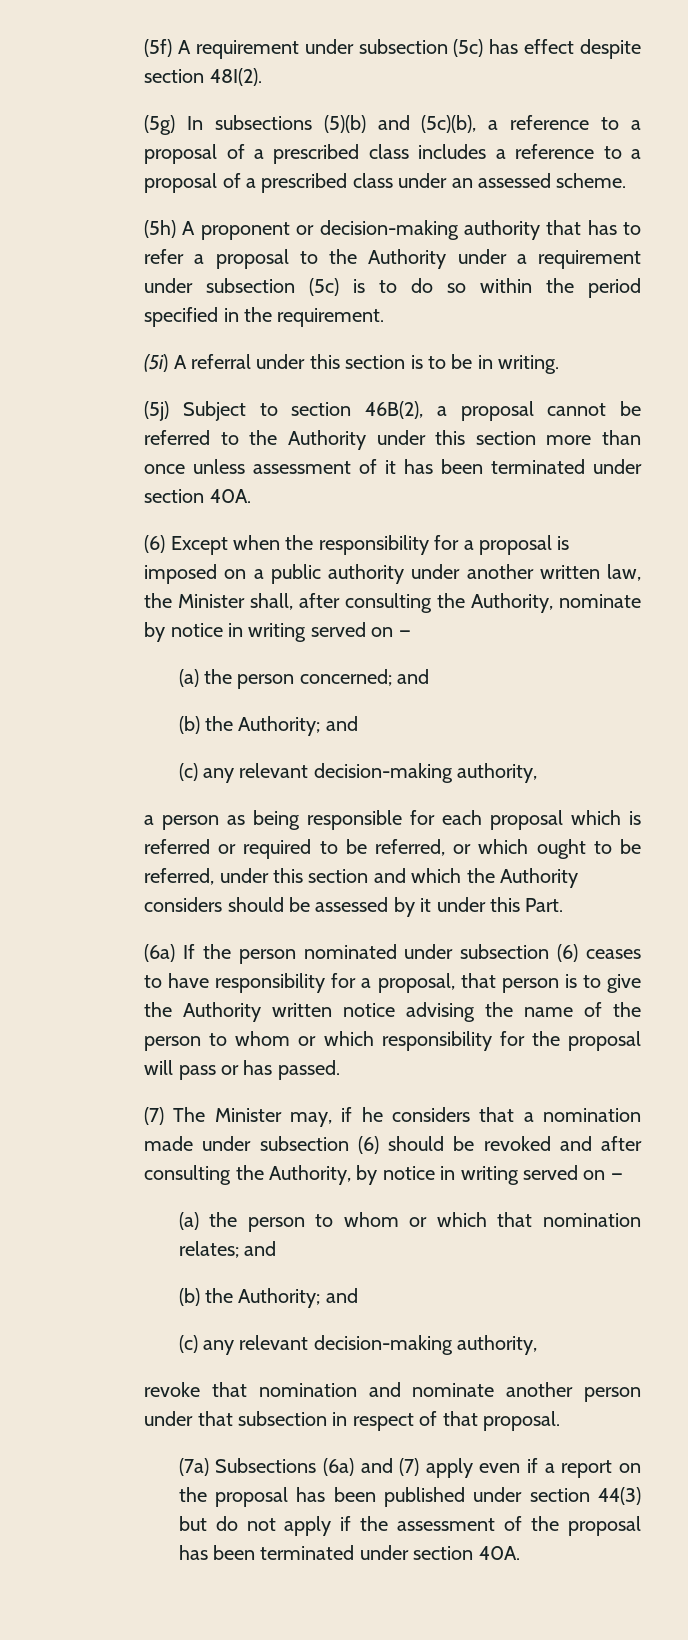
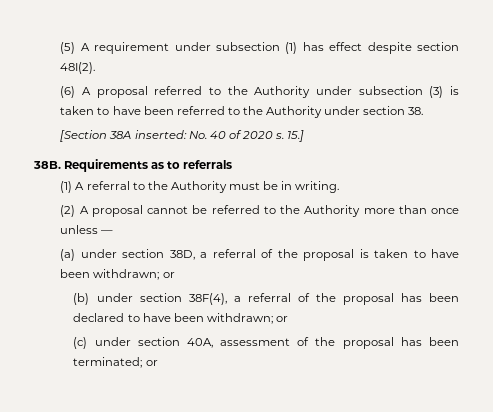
[144,39,173,57] (5f) -> [60,42,76,54] (5)
[453,39,484,57] (5c) -> [285,42,298,54] (1)
[144,115,641,135] [144,144,641,164] [144,173,627,193] [144,220,641,240] [144,249,642,269] [144,278,641,298] [144,307,385,327] [144,354,560,374] [144,401,447,421] (5g) In subsections (5)(b) and (5c)(b), a reference to a proposal of a prescribed class includes a reference to a proposal of a prescribed class under an assessed scheme. // (5h) A proponent or decision-making authority that has to refer a proposal to the Authority under a requirement under subsection (5c) is to do so within the period specified in the requirement. // (5i) A referral under this section is to be in writing. // (5j) Subject to section 46B(2), a -> [60,86,460,98] [60,106,424,118] [60,130,305,142] [33,159,233,172] [60,181,340,193] [60,205,89,217] (6) A proposal referred to the Authority under subsection (3) is taken to have been referred to the Authority under section 38. // [Section 38A inserted: No. 40 of 2020 s. 15.] // 38B. Requirements as to referrals // (1) A referral to the Authority must be in writing. // (2) A
[376,430,536,445] under this section -> (361, 211) none
[253,459,643,474] [144,489,251,503] [144,535,570,555] [144,564,641,584] [144,593,641,613] [144,622,411,642] [178,669,430,689] [178,716,358,736] [178,763,538,783] [144,810,641,830] [144,839,641,859] [144,868,578,888] [144,897,564,917] [144,944,642,964] [144,973,641,993] [144,1002,641,1022] [144,1031,642,1051] [144,1060,340,1080] [144,1107,641,1127] [144,1136,642,1154] [144,1165,623,1185] [178,1212,641,1232] [178,1241,277,1258] [178,1288,358,1308] [178,1335,538,1355] [144,1382,641,1402] [144,1411,560,1431] [178,1458,641,1478] [178,1487,641,1507] [178,1516,389,1536] assessment of it has been terminated under section 40A. // (6) Except when the responsibility for a proposal is imposed on a public authority under another written law, the Minister shall, after consulting the Authority, nominate by notice in writing served on — // (a) the person concerned; and // (b) the Authority; and // (c) any relevant decision-making authority, // a person as being responsible for each proposal which is referred or required to be referred, or which ought to be referred, under this section and which the Authority considers should be assessed by it under this Part. // (6a) If the person nominated under subsection (6) ceases to have responsibility for a proposal, that person is to give the Authority written notice advising the name of the person to whom or which responsibility for the proposal will pass or has passed. // (7) The Minister may, if he considers that a nomination made under subsection (6) should be revoked and after consulting the Authority, by notice in writing served on — // (a) the person to whom or which that nomination relates; and // (b) the Authority; and // (c) any relevant decision-making authority, // revoke that nomination and nominate another person under that subsection in respect of that proposal. // (7a) Subsections (6a) and (7) apply even if a report on the proposal has been published under section 44(3) but do not apply if the -> [101,230,114,234] [60,249,459,261] [60,269,175,280] [73,293,460,305] [73,313,288,324] [73,337,213,349] — // (a) under section 38D, a referral of the proposal is taken to have been withdrawn; or // (b) under section 38F(4), a referral of the proposal has been declared to have been withdrawn; or // (c) under section 40A,
[260,1545,520,1560] terminated under section 40A. -> [73,357,158,368] terminated; or

